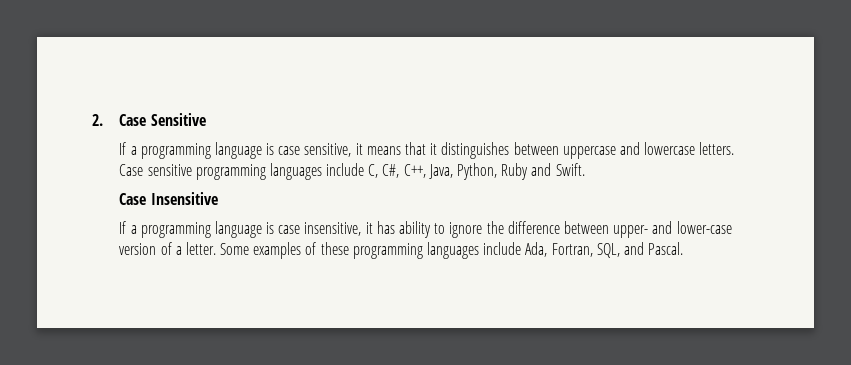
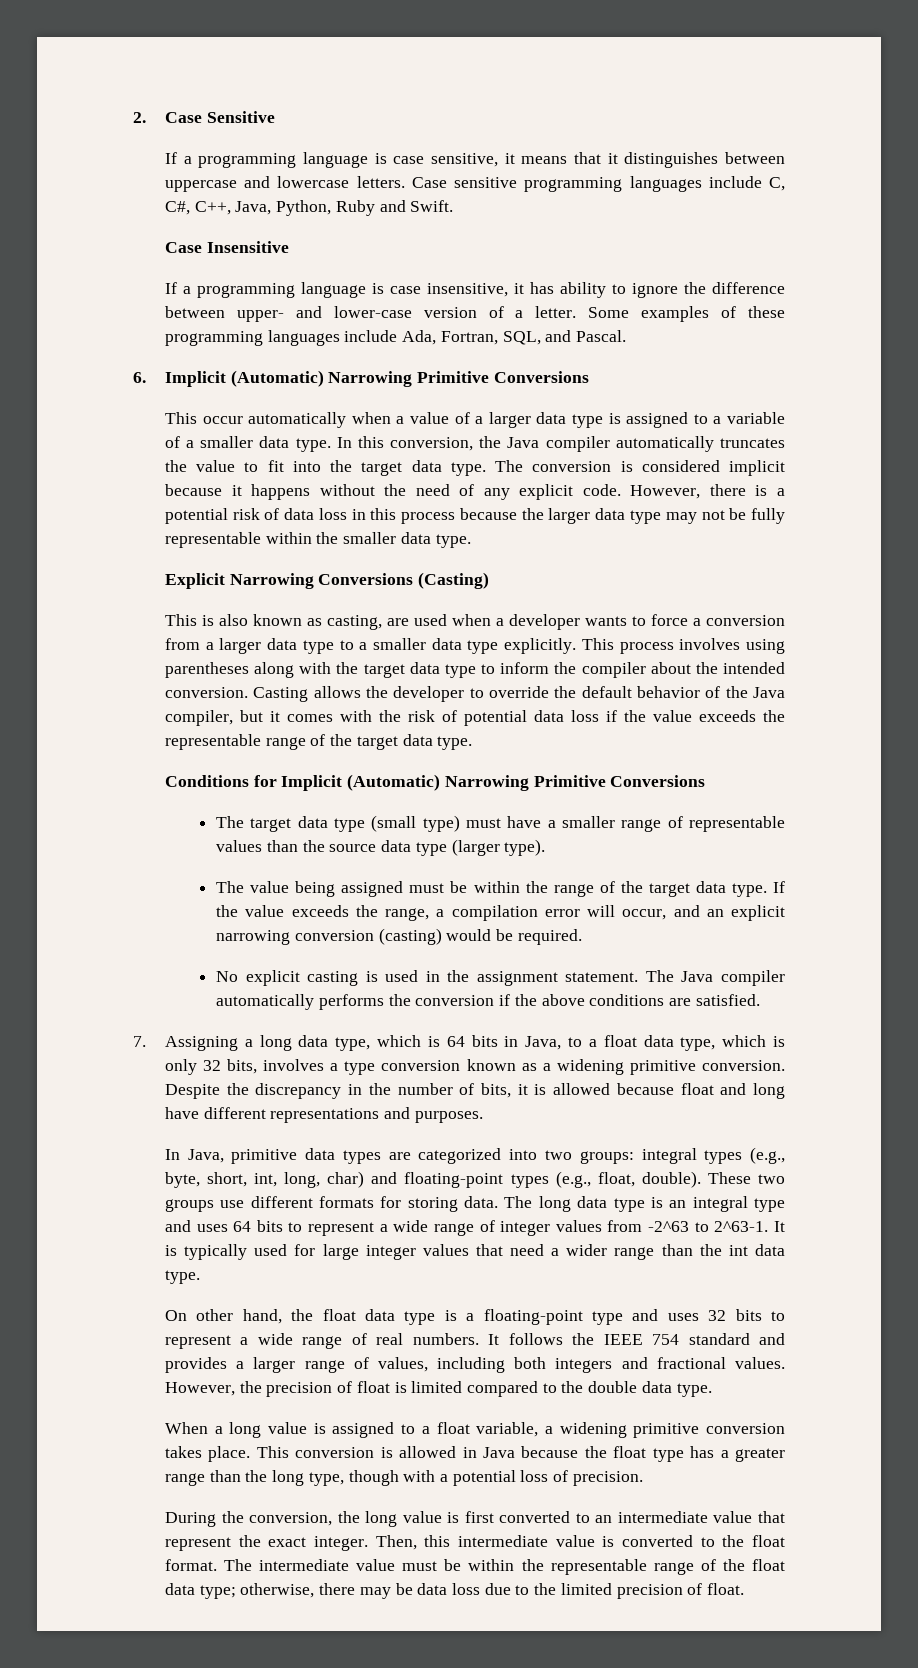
(684, 248) none -> [133,370,589,387] [164,412,785,428] [164,436,785,452] [164,460,785,476] [164,484,785,500] [164,508,785,524] [164,532,471,548] [164,572,490,589] [164,614,786,630] [164,638,785,654] [164,662,786,678] [164,686,785,702] [164,710,786,726] [164,734,473,750] [164,774,706,791] [216,815,785,832] [216,839,546,856] [216,881,785,897] [216,905,785,921] [216,928,582,945] [216,970,785,986] [216,994,760,1010] [133,1035,785,1051] [164,1059,785,1075] [164,1083,785,1099] [164,1107,483,1123] [164,1147,785,1164] [164,1171,785,1188] [164,1196,785,1212] [164,1220,785,1236] [164,1244,785,1260] [164,1270,200,1284] [164,1309,785,1325] [164,1333,786,1349] [164,1357,786,1373] [164,1381,712,1397] [164,1422,786,1438] [164,1446,786,1462] [164,1470,643,1486] [164,1511,785,1527] [164,1535,786,1551] [164,1559,785,1575] [164,1583,745,1599] // 6. Implicit (Automatic) Narrowing Primitive Conversions // This occur automatically when a value of a larger data type is assigned to a variable of a smaller data type. In this conversion, the Java compiler automatically truncates the value to fit into the target data type. The conversion is considered implicit because it happens without the need of any explicit code. However, there is a potential risk of data loss in this process because the larger data type may not be fully representable within the smaller data type. // Explicit Narrowing Conversions (Casting) // This is also known as casting, are used when a developer wants to force a conversion from a larger data type to a smaller data type explicitly. This process involves using parentheses along with the target data type to inform the compiler about the intended conversion. Casting allows the developer to override the default behavior of the Java compiler, but it comes with the risk of potential data loss if the value exceeds the representable range of the target data type. // Conditions for Implicit (Automatic) Narrowing Primitive Conversions // The target data type (small type) must have a smaller range of representable values than the source data type (larger type). // The value being assigned must be within the range of the target data type. If the value exceeds the range, a compilation error will occur, and an explicit narrowing conversion (casting) would be required. // No explicit casting is used in the assignment statement. The Java compiler automatically performs the conversion if the above conditions are satisfied. // 7. Assigning a long data type, which is 64 bits in Java, to a float data type, which is only 32 bits, involves a type conversion known as a widening primitive conversion. Despite the discrepancy in the number of bits, it is allowed because float and long have different representations and purposes. // In Java, primitive data types are categorized into two groups: integral types (e.g., byte, short, int, long, char) and floating-point types (e.g., float, double). These two groups use different formats for storing data. The long data type is an integral type and uses 64 bits to represent a wide range of integer values from -2^63 to 2^63-1. It is typically used for large integer values that need a wider range than the int data type. // On other hand, the float data type is a floating-point type and uses 32 bits to represent a wide range of real numbers. It follows the IEEE 754 standard and provides a larger range of values, including both integers and fractional values. However, the precision of float is limited compared to the double data type. // When a long value is assigned to a float variable, a widening primitive conversion takes place. This conversion is allowed in Java because the float type has a greater range than the long type, though with a potential loss of precision. // During the conversion, the long value is first converted to an intermediate value that represent the exact integer. Then, this intermediate value is converted to the float format. The intermediate value must be within the representable range of the float data type; otherwise, there may be data loss due to the limited precision of float.

